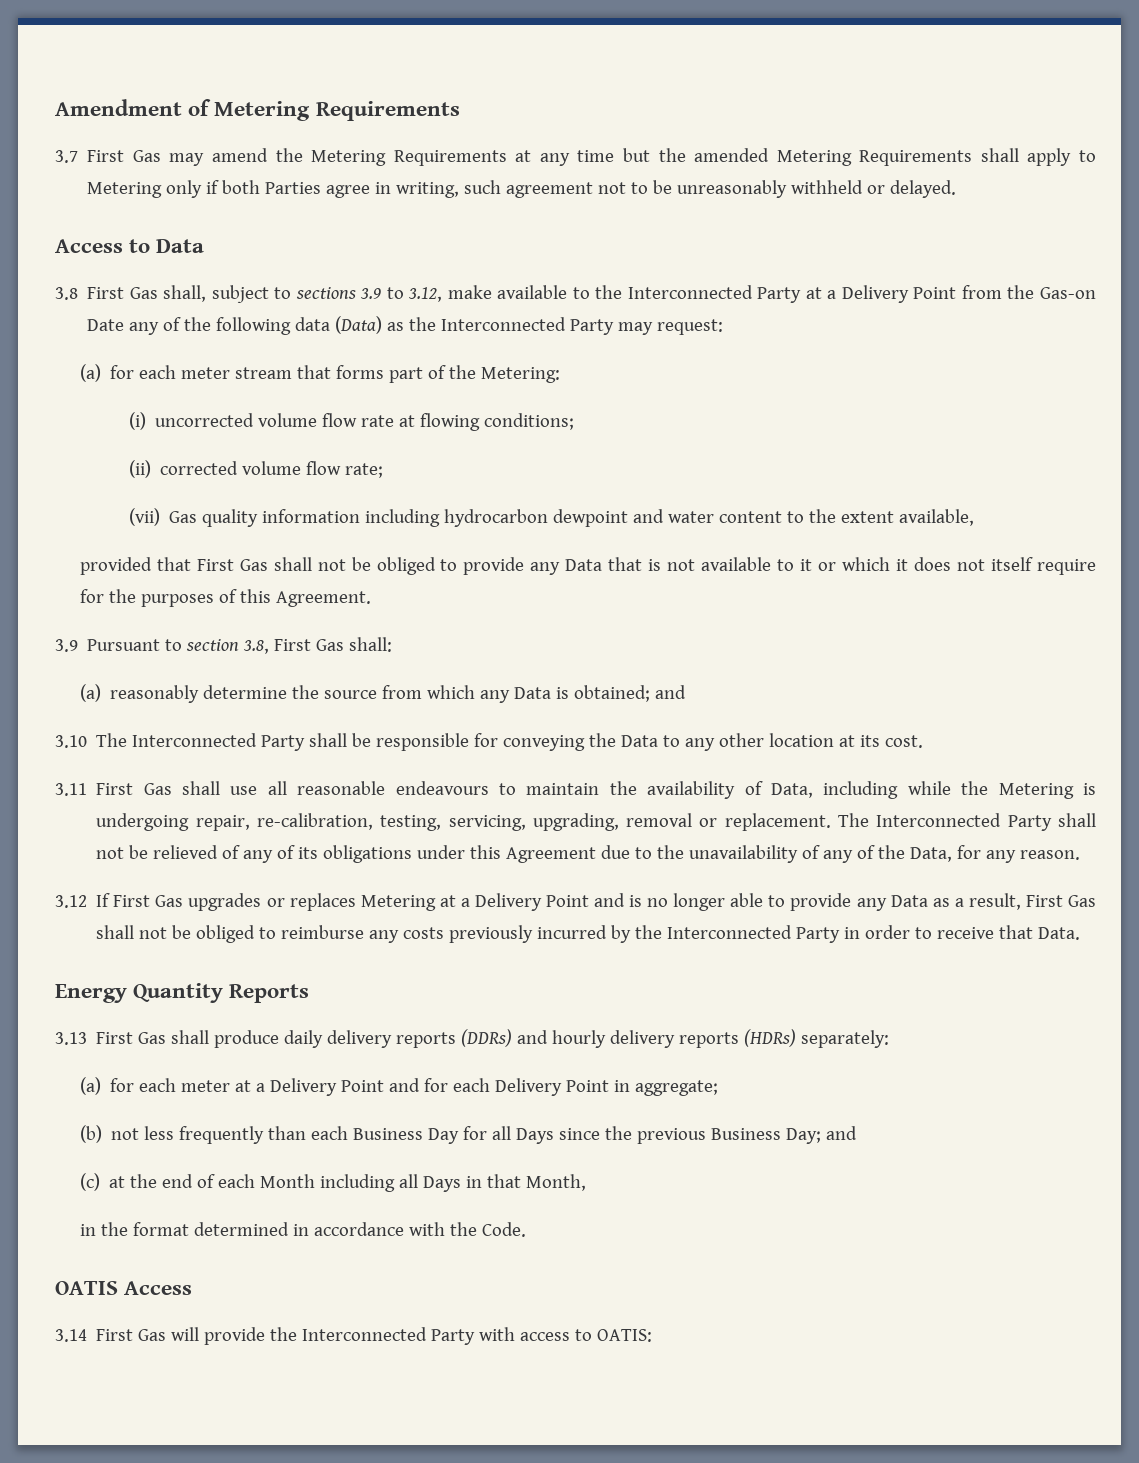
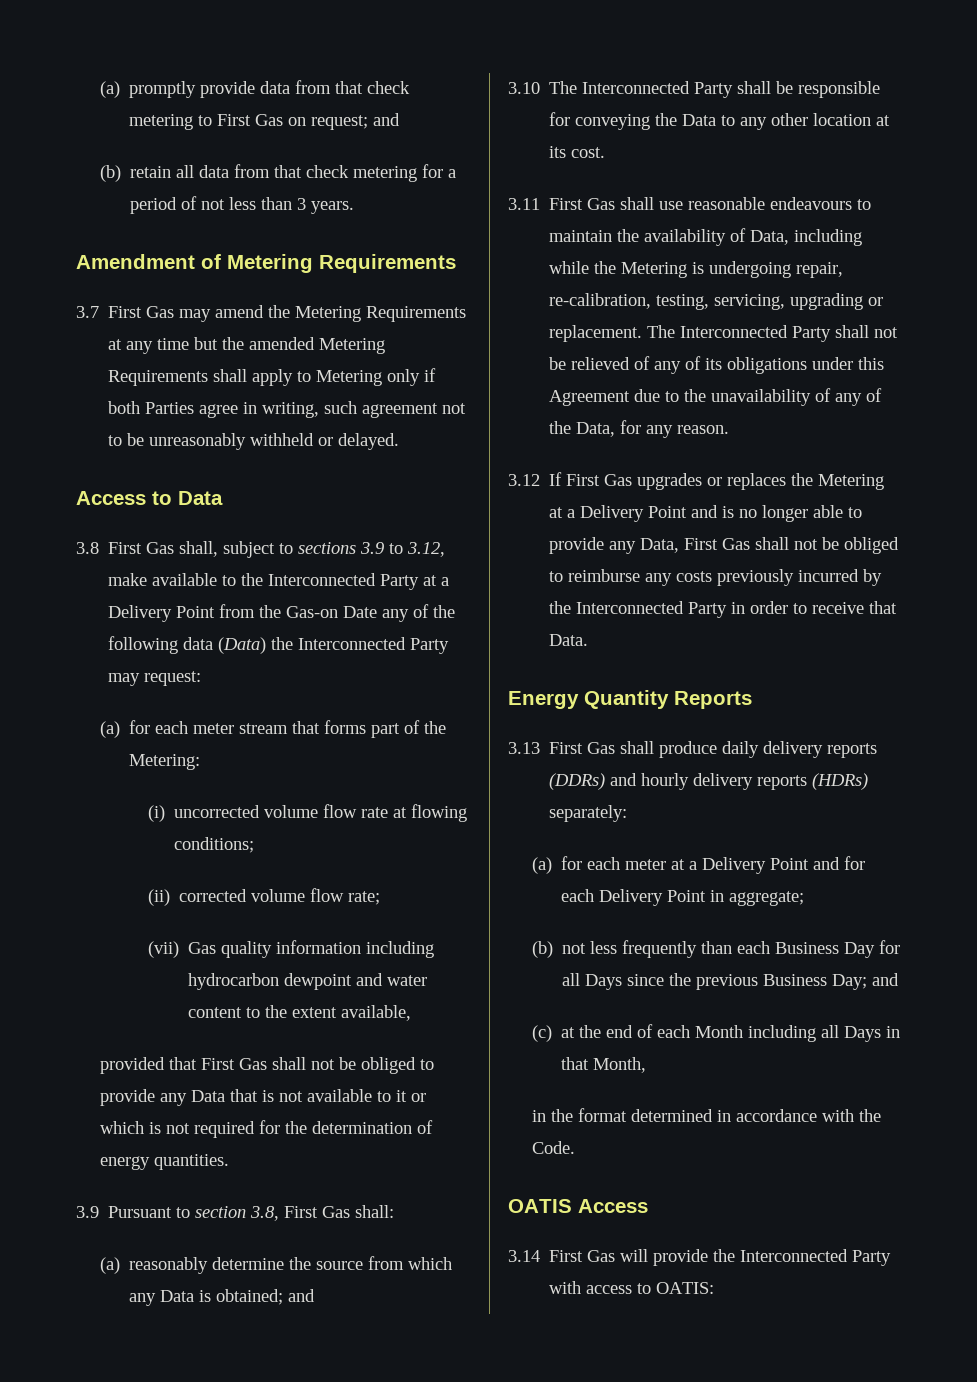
(55, 107) none -> [99,80,411,98] [129,113,401,130] [99,164,457,182] [130,196,355,214] (a) promptly provide data from that check metering to First Gas on request; and // (b) retain all data from that check metering for a period of not less than 3 years. //
[387,322,405,331] as -> (267, 645) none
[896,557,1096,575] [79,589,371,607] it does not itself require for the purposes of this Agreement. -> [148,1120,433,1138] [99,1154,229,1170] is not required for the determination of energy quantities.
[267,781,287,795] all -> (684, 205) none
[532,813,693,831] upgrading, removal -> [790,293,864,310] upgrading
(356, 902) none -> [791,473,814,486] the
[890,893,1021,910] Data as a result, -> [640,538,680,553] Data,

